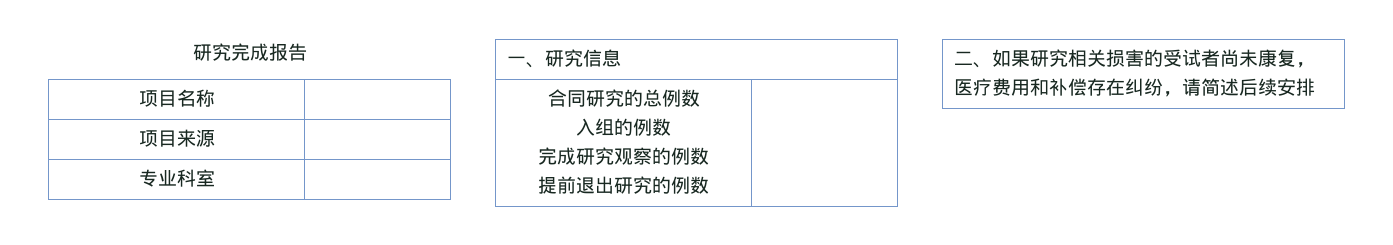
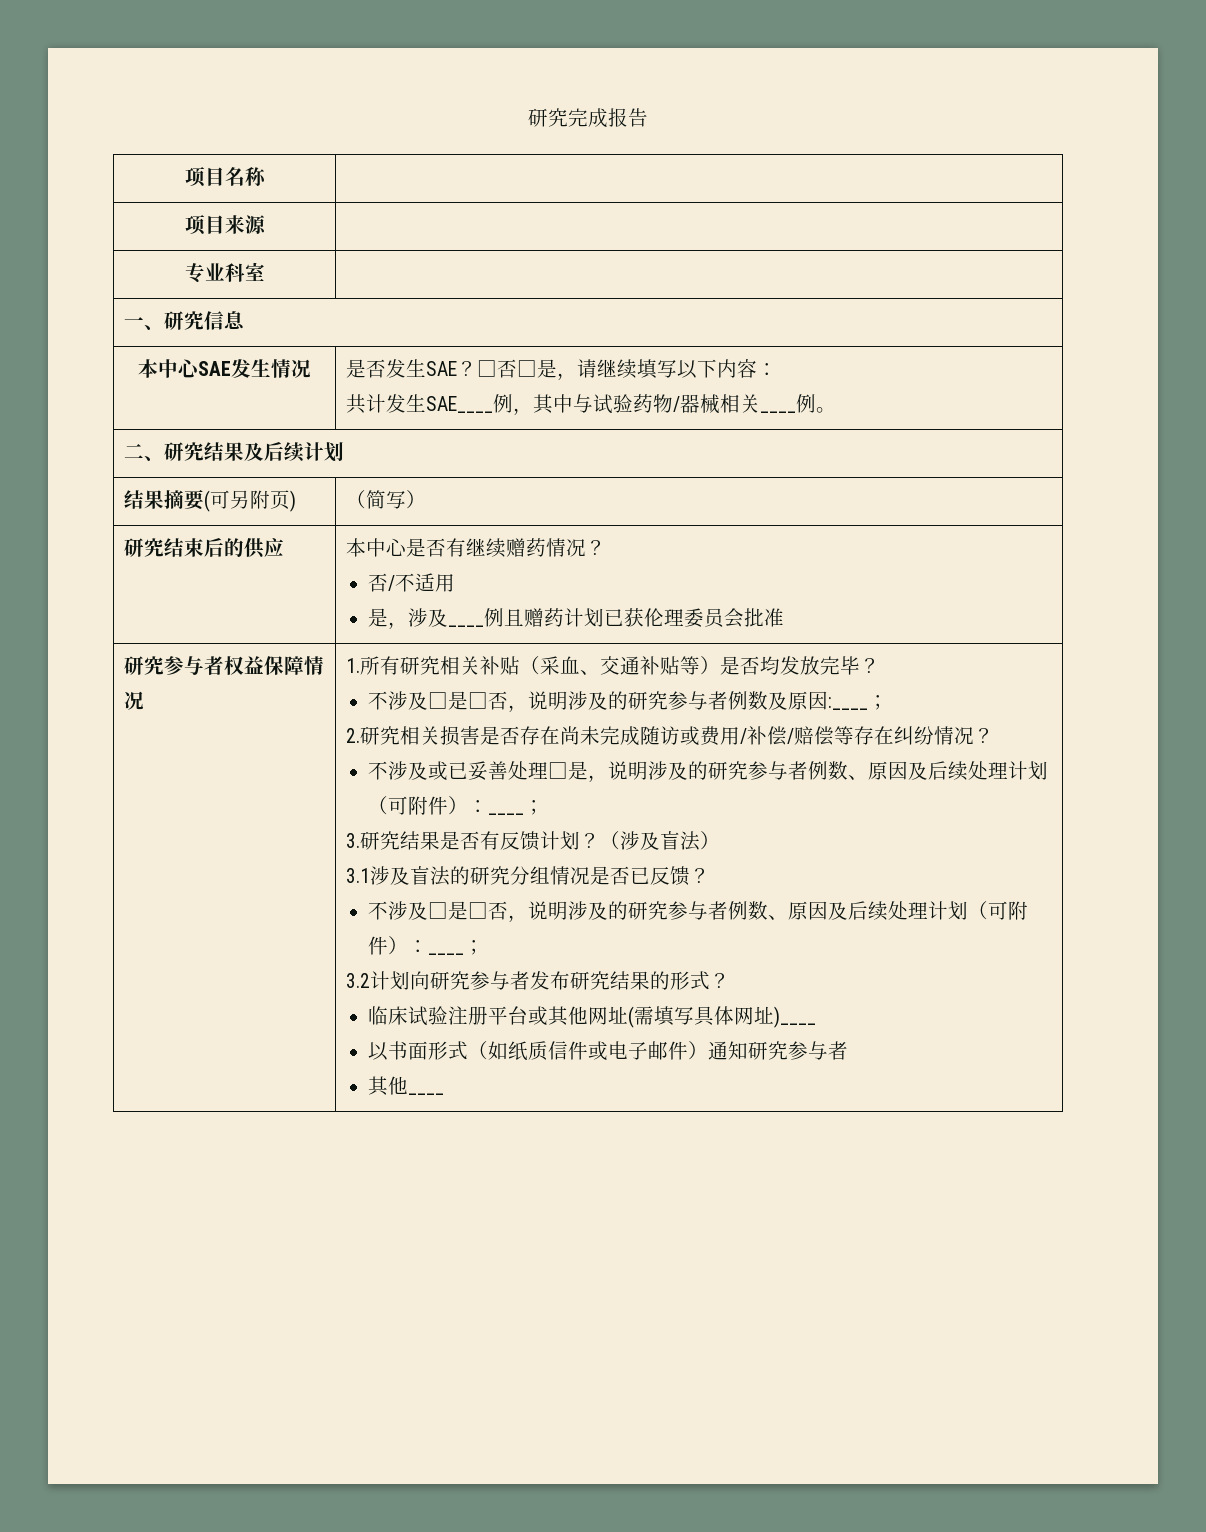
[547,89,700,107] [576,118,671,136] [538,147,709,165] [538,176,709,194] [953,49,1315,68] [953,78,1315,97] 合同研究的总例数 // 入组的例数 // 完成研究观察的例数 // 提前退出研究的例数 | // 二、如果研究相关损害的受试者尚未康复，医疗费用和补偿存在纠纷，请简述后续安排 -> [138,359,311,378] [346,359,778,380] [346,394,837,415] [124,442,345,462] [124,490,297,512] [346,490,427,509] [124,537,285,559] [346,538,607,558] [367,573,455,592] [367,608,784,629] [124,656,325,675] [124,691,145,710] [346,656,881,675] [367,691,888,712] [346,726,995,746] [367,761,1048,782] [367,796,488,815] [487,800,544,815] [346,831,721,851] [346,866,711,886] [367,901,1028,922] [367,936,428,955] [427,940,484,955] [346,971,731,990] [367,1006,816,1028] [367,1041,848,1061] [367,1076,444,1096] 本中心SAE发生情况 | 是否发生SAE？□否□是，请继续填写以下内容： // 共计发生SAE____例，其中与试验药物/器械相关____例。 // 二、研究结果及后续计划 // 结果摘要(可另附页) | （简写） // 研究结束后的供应 | 本中心是否有继续赠药情况？ // 否/不适用 // 是，涉及____例且赠药计划已获伦理委员会批准 // 研究参与者权益保障情况 | 1.所有研究相关补贴（采血、交通补贴等）是否均发放完毕？ // 不涉及□是□否，说明涉及的研究参与者例数及原因:____； // 2.研究相关损害是否存在尚未完成随访或费用/补偿/赔偿等存在纠纷情况？ // 不涉及或已妥善处理□是，说明涉及的研究参与者例数、原因及后续处理计划（可附件）：____； // 3.研究结果是否有反馈计划？（涉及盲法） // 3.1涉及盲法的研究分组情况是否已反馈？ // 不涉及□是□否，说明涉及的研究参与者例数、原因及后续处理计划（可附件）：____； // 3.2计划向研究参与者发布研究结果的形式？ // 临床试验注册平台或其他网址(需填写具体网址)____ // 以书面形式（如纸质信件或电子邮件）通知研究参与者 // 其他____

